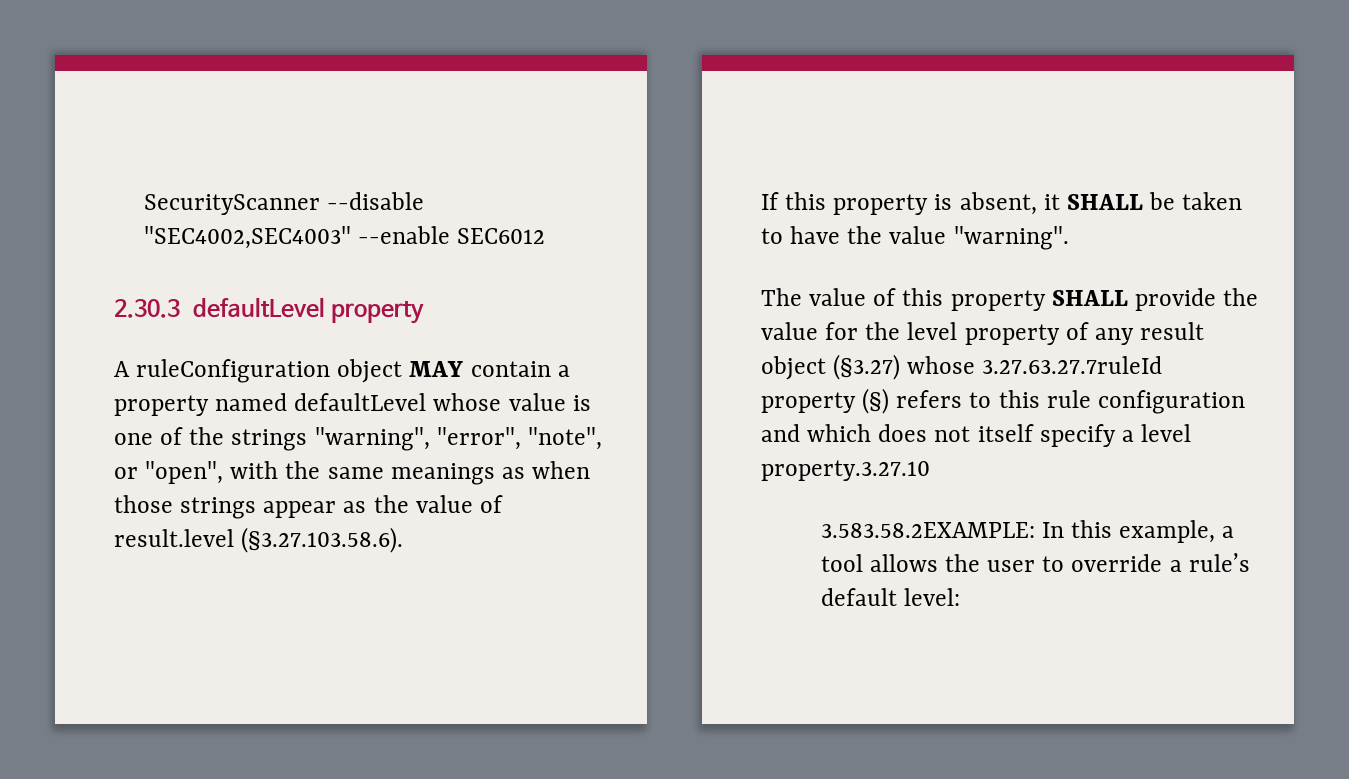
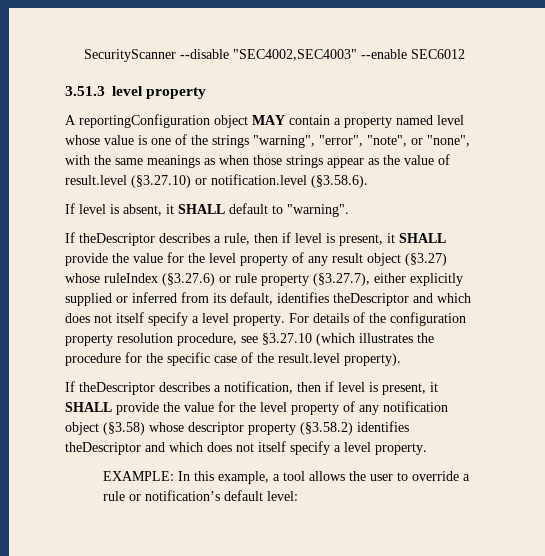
[114,297,326,318] 2.30.3 defaultLevel -> [65,86,143,96] 3.51.3 level
[136,359,331,383] ruleConfiguration -> [79,114,210,128] reportingConfiguration
[294,393,427,411] defaultLevel -> [437,115,464,125] level
[145,461,224,484] "open", -> [427,135,470,147] "none",
[241,527,404,553] [761,192,929,215] (§3.27.103.58.6). // If this property -> [131,174,368,188] [65,203,106,214] (§3.27.10) or notification.level (§3.58.6). // If level
[1149,192,1243,210] [761,226,1069,250] [761,288,1046,311] be taken to have the value "warning". // The value of this property -> [229,203,349,217] [65,232,395,246] default to "warning". // If theDescriptor describes a rule, then if level is present, it
[982,356,1163,374] [761,388,1245,414] [761,424,1192,447] [761,460,930,481] [820,522,1035,538] 3.27.63.27.7ruleId property (§) refers to this rule configuration and which does not itself specify a level property.3.27.10 // 3.583.58.2EXAMPLE: -> [104,273,463,286] [65,292,471,306] [65,312,466,326] [65,333,434,346] [65,352,401,366] [65,381,438,395] [65,401,448,415] [65,421,409,435] [65,441,427,455] [103,471,175,481] ruleIndex (§3.27.6) or rule property (§3.27.7), either explicitly supplied or inferred from its default, identifies theDescriptor and which does not itself specify a level property. For details of the configuration property resolution procedure, see §3.27.10 (which illustrates the procedure for the specific case of the result.level property). // If theDescriptor describes a notification, then if level is present, it SHALL provide the value for the level property of any notification object (§3.58) whose descriptor property (§3.58.2) identifies theDescriptor and which does not itself specify a level property. // EXAMPLE:
[1188,553,1250,572] rule’s -> [103,490,221,501] rule or notification’s

